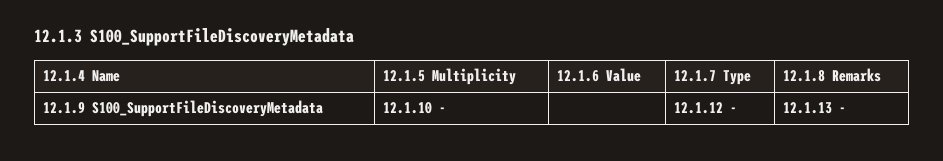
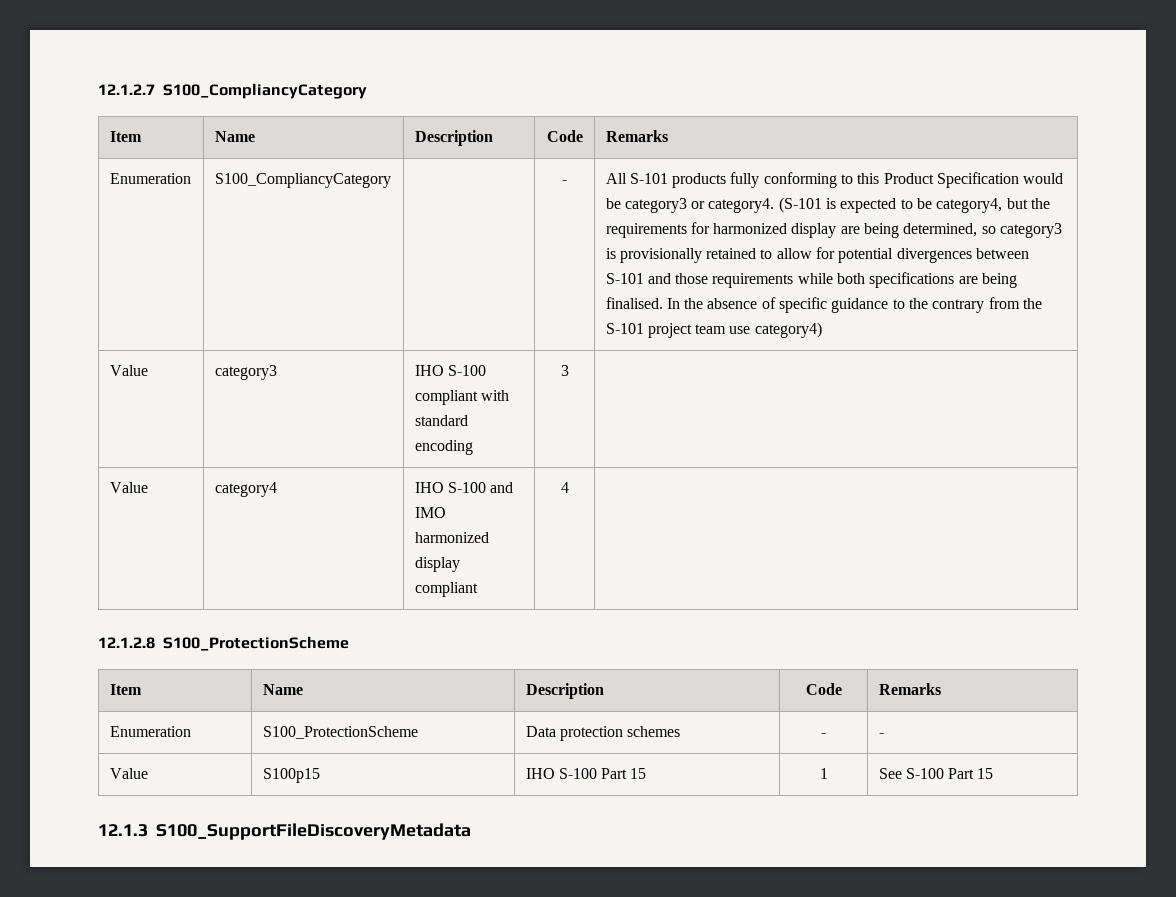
[34,28,354,46] [42,70,120,82] [382,68,516,85] [556,68,641,82] [673,70,751,85] [782,68,881,82] [42,100,323,117] [382,102,446,114] [673,102,737,114] [782,102,846,114] 12.1.3 S100_SupportFileDiscoveryMetadata // 12.1.4 Name | 12.1.5 Multiplicity | 12.1.6 Value | 12.1.7 Type | 12.1.8 Remarks // 12.1.9 S100_SupportFileDiscoveryMetadata | 12.1.10 - | | 12.1.12 - | 12.1.13 - -> [98,83,367,99] [109,131,142,142] [214,131,255,142] [414,130,493,146] [546,130,583,142] [605,130,668,142] [109,173,191,184] [214,173,391,188] [562,180,567,184] [605,172,1064,188] [605,197,1051,213] [605,222,1063,238] [605,247,1030,263] [605,272,1018,288] [605,297,1043,313] [605,322,822,338] [109,365,148,376] [214,365,277,380] [414,365,486,376] [414,390,509,405] [414,415,468,426] [414,440,473,455] [560,365,569,376] [109,482,148,493] [214,482,277,497] [414,482,514,493] [414,507,446,518] [414,532,489,543] [414,557,460,572] [414,582,478,597] [560,482,569,493] [98,636,349,651] [109,684,142,695] [262,684,303,695] [525,683,604,699] [805,683,842,695] [878,683,941,695] [109,726,191,737] [262,726,418,739] [525,726,681,741] [821,733,826,737] [878,733,884,737] [109,768,148,779] [262,768,320,783] [525,768,647,779] [819,768,828,779] [878,768,994,779] [98,823,471,840] 12.1.2.7 S100_CompliancyCategory // Item | Name | Description | Code | Remarks // Enumeration | S100_CompliancyCategory | | - | All S-101 products fully conforming to this Product Specification would be category3 or category4. (S-101 is expected to be category4, but the requirements for harmonized display are being determined, so category3 is provisionally retained to allow for potential divergences between S-101 and those requirements while both specifications are being finalised. In the absence of specific guidance to the contrary from the S-101 project team use category4) // Value | category3 | IHO S-100 compliant with standard encoding | 3 | // Value | category4 | IHO S-100 and IMO harmonized display compliant | 4 | // 12.1.2.8 S100_ProtectionScheme // Item | Name | Description | Code | Remarks // Enumeration | S100_ProtectionScheme | Data protection schemes | - | - // Value | S100p15 | IHO S-100 Part 15 | 1 | See S-100 Part 15 // 12.1.3 S100_SupportFileDiscoveryMetadata

